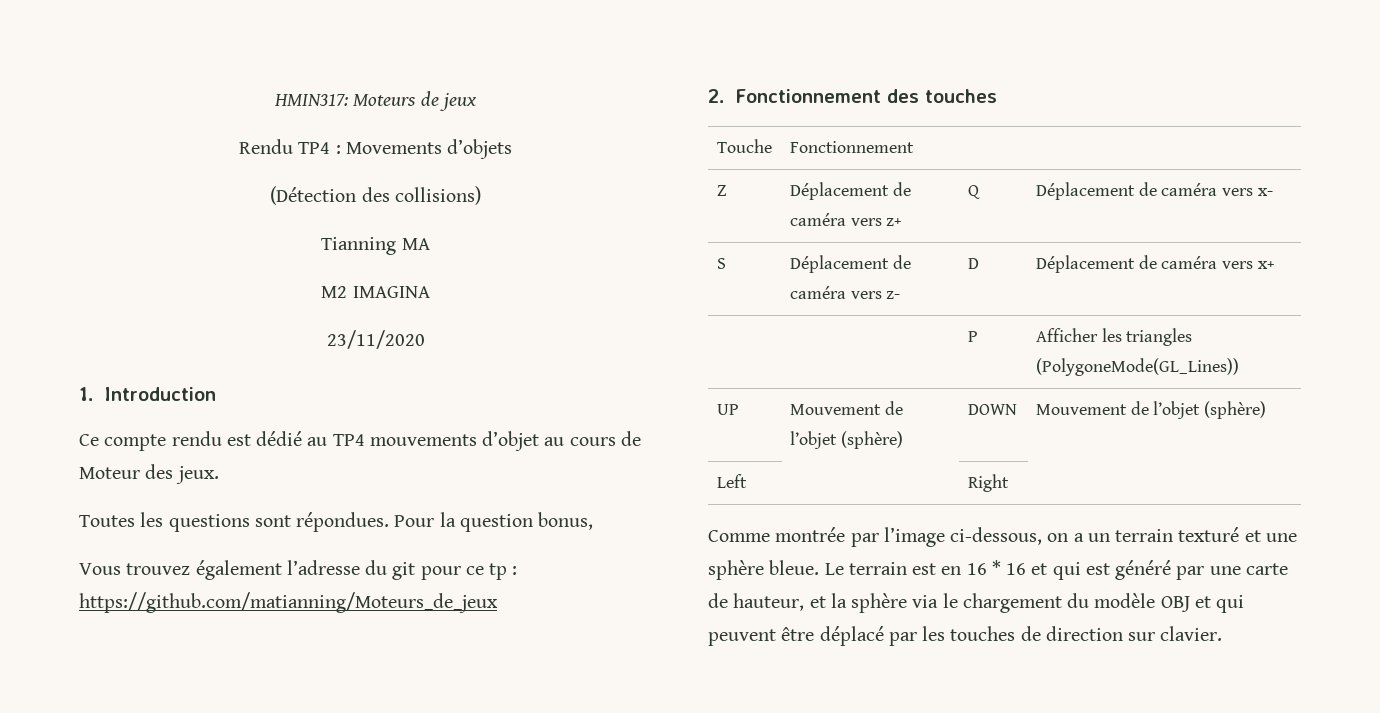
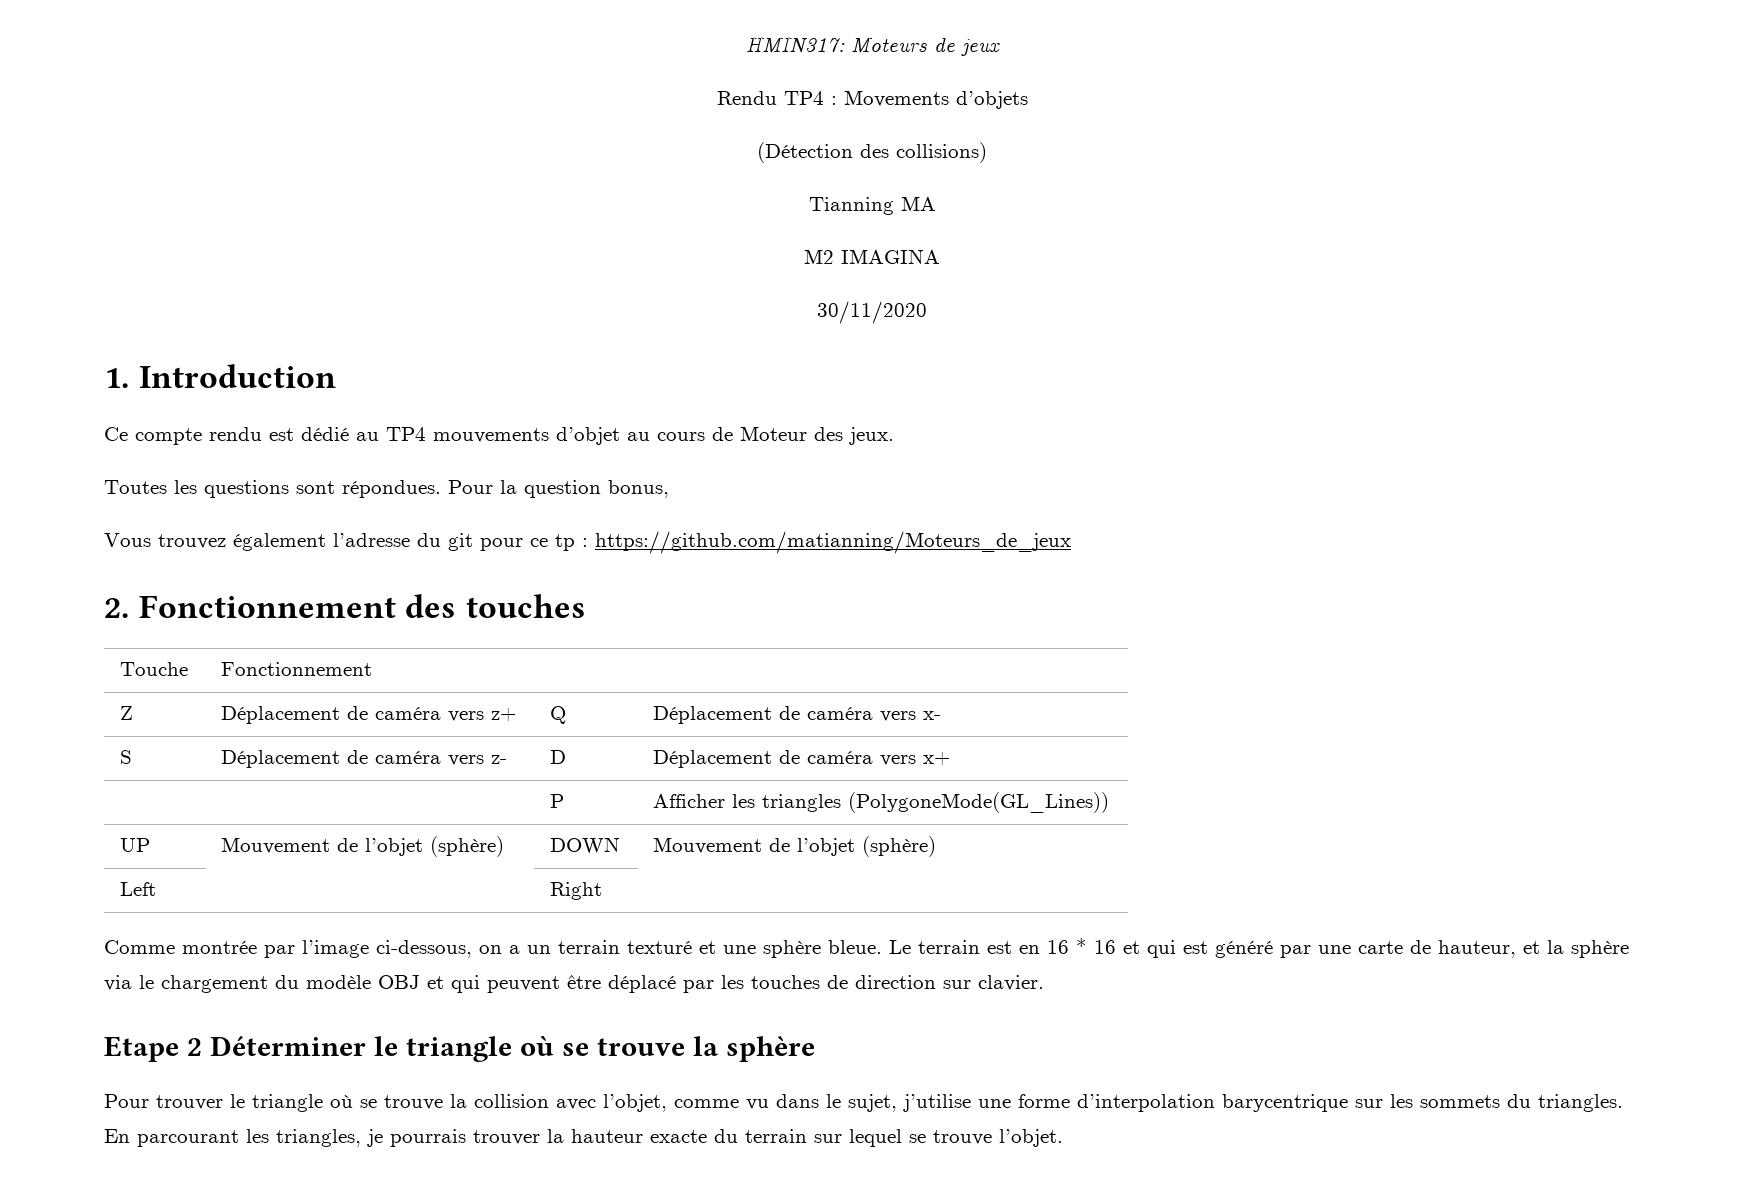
[326,330,425,349] 23/11/2020 -> [817,301,927,324] 30/11/2020
(1223, 633) none -> [104,1035,815,1062] [104,1094,1623,1112] [104,1129,1063,1147] // Etape 2 Déterminer le triangle où se trouve la sphère // Pour trouver le triangle où se trouve la collision avec l’objet, comme vu dans le sujet, j’utilise une forme d’interpolation barycentrique sur les sommets du triangles. En parcourant les triangles, je pourrais trouver la hauteur exacte du terrain sur lequel se trouve l’objet.

